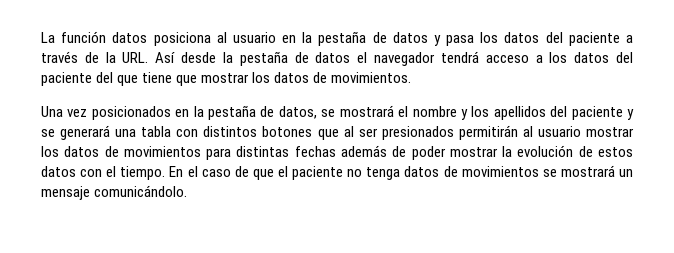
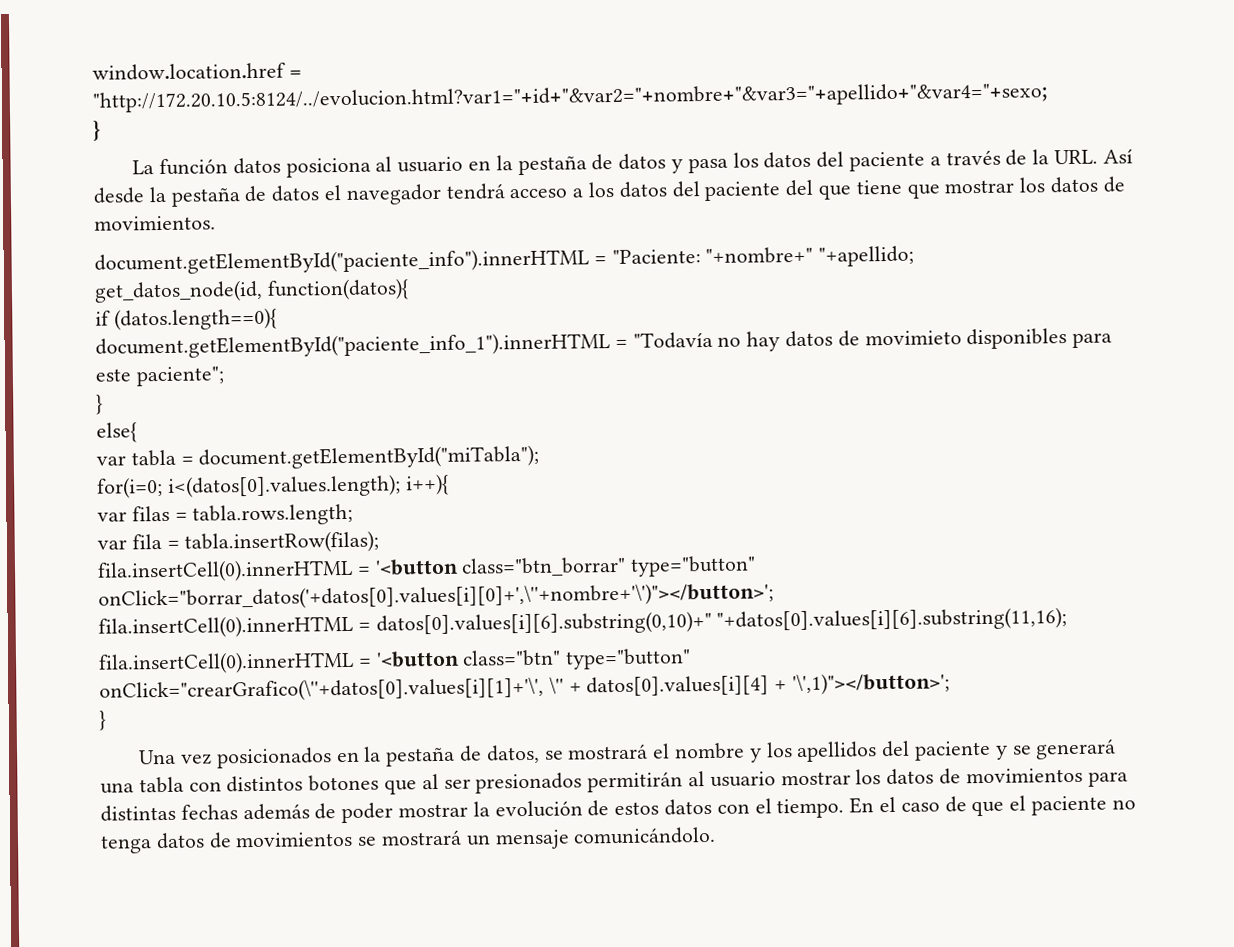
(41, 37) none -> [92,62,302,81] [92,82,1048,113] [93,120,101,141] window.location.href = "http://172.20.10.5:8124/../evolucion.html?var1="+id+"&var2="+nombre+"&var3="+apellido+"&var4="+sexo; // } //
(412, 77) none -> [94,245,915,275] [94,278,409,303] [95,307,277,331] [95,328,1113,359] [95,366,225,387] [96,394,103,415] [96,422,137,443] [96,444,540,470] [97,473,449,499] [97,503,354,526] [97,530,380,554] [97,555,757,583] [98,582,774,611] [98,607,1068,639] [98,648,692,675] [99,672,951,703] [99,710,106,731] // document.getElementById("paciente_info").innerHTML = "Paciente: "+nombre+" "+apellido; // get_datos_node(id, function(datos){ // if (datos.length==0){ // document.getElementById("paciente_info_1").innerHTML = "Todavía no hay datos de movimieto disponibles para este paciente"; // } // else{ // var tabla = document.getElementById("miTabla"); // for(i=0; i<(datos[0].values.length); i++){ // var filas = tabla.rows.length; // var fila = tabla.insertRow(filas); // fila.insertCell(0).innerHTML = '<button class="btn_borrar" type="button" onClick="borrar_datos('+datos[0].values[i][0]+',\''+nombre+'\')"></button>'; // fila.insertCell(0).innerHTML = datos[0].values[i][6].substring(0,10)+" "+datos[0].values[i][6].substring(11,16); // fila.insertCell(0).innerHTML = '<button class="btn" type="button" onClick="crearGrafico(\''+datos[0].values[i][1]+'\', \'' + datos[0].values[i][4] + '\',1)"></button>'; // }

